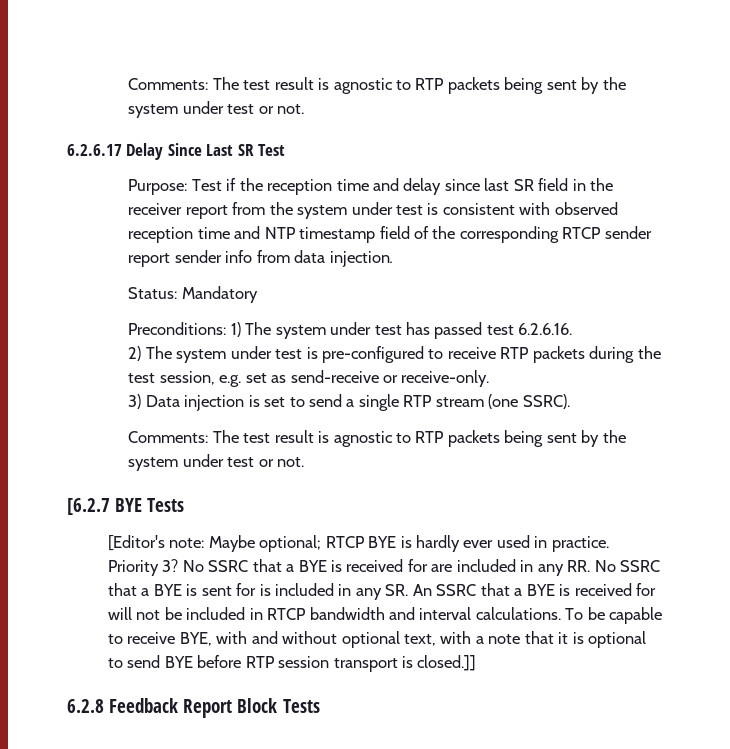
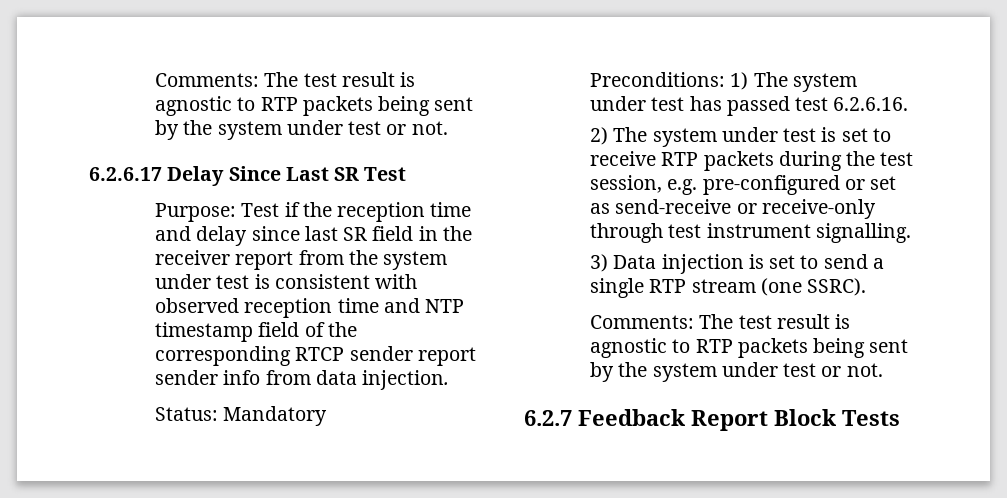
[321,346,424,363] pre-configured -> [841,128,868,142] set
(242, 381) none -> [702,175,865,195] pre-configured or
[401,370,490,387] receive-only. -> [761,199,876,219] [590,223,911,243] receive-only through test instrument signalling.
[67,498,185,515] [107,535,609,552] [107,559,661,576] [107,583,657,600] [107,607,663,624] [107,631,647,648] [107,655,477,672] [67,699,104,713] [6.2.7 BYE Tests // [Editor's note: Maybe optional; RTCP BYE is hardly ever used in practice. Priority 3? No SSRC that a BYE is received for are included in any RR. No SSRC that a BYE is sent for is included in any SR. An SSRC that a BYE is received for will not be included in RTCP bandwidth and interval calculations. To be capable to receive BYE, with and without optional text, with a note that it is optional to send BYE before RTP session transport is closed.]] // 6.2.8 -> [524,410,572,426] 6.2.7

